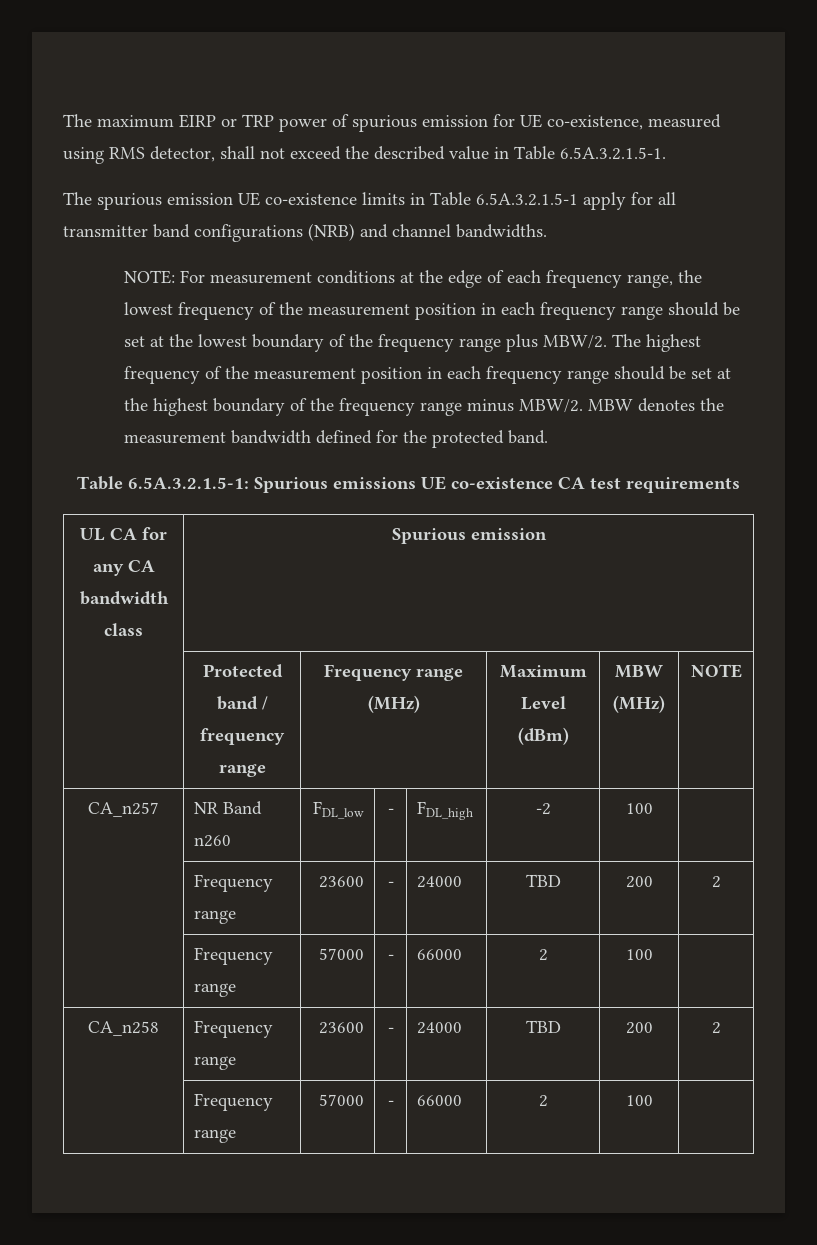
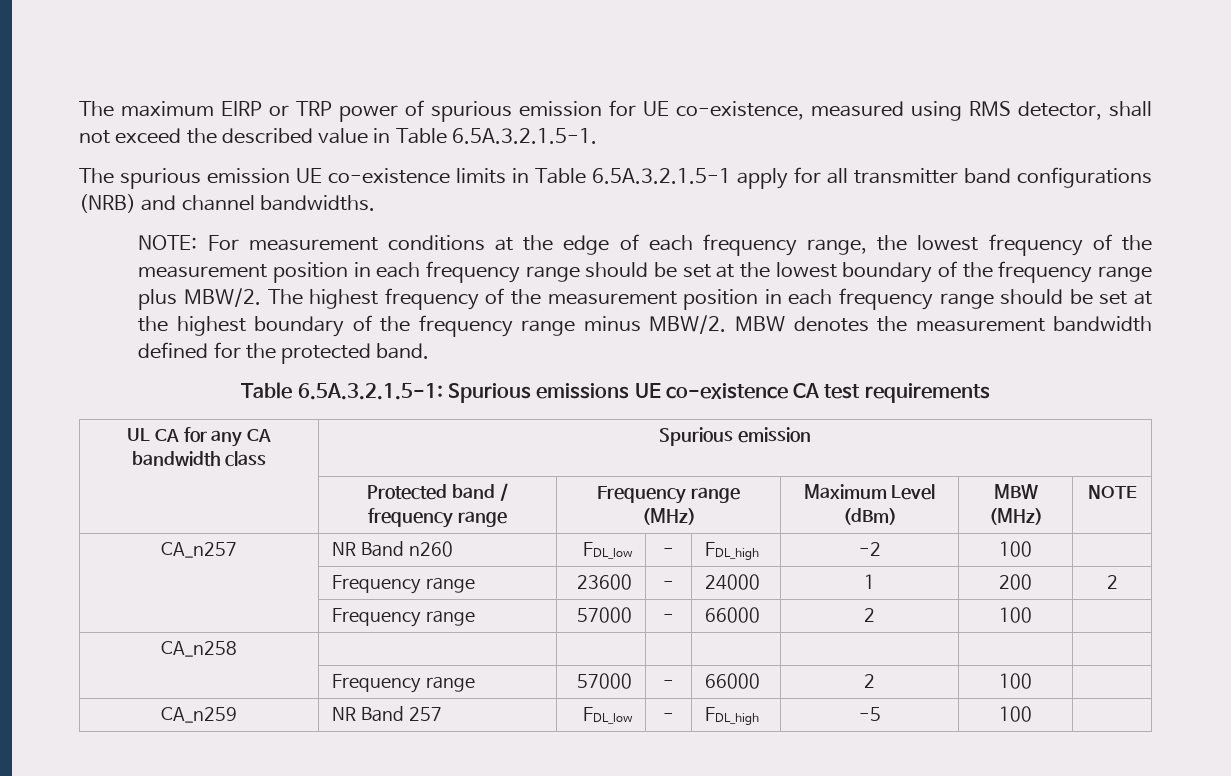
[525,874,561,887] TBD -> [864,574,876,589] 1
[194,1020,274,1038] [194,1056,237,1070] [318,1022,364,1034] [387,1027,394,1033] [417,1022,463,1034] [525,1020,561,1033] [625,1022,653,1034] [711,1022,721,1034] [194,1093,274,1111] [194,1129,237,1143] [318,1094,364,1106] [387,1100,394,1106] [417,1095,463,1106] [538,1095,548,1107] [625,1095,653,1106] Frequency range | 23600 | - | 24000 | TBD | 200 | 2 // | Frequency range | 57000 | - | 66000 | 2 | 100 | -> [332,674,476,693] [576,673,632,689] [663,680,674,687] [705,673,761,689] [864,674,876,688] [999,673,1032,689] [161,707,237,723] [332,706,442,722] [582,707,633,724] [663,713,674,720] [705,707,760,725] [858,707,881,721] [999,706,1032,722] | | | | | | // | Frequency range | 57000 | - | 66000 | 2 | 100 | // CA_n259 | NR Band 257 | FDL_low | - | FDL_high | -5 | 100 |

